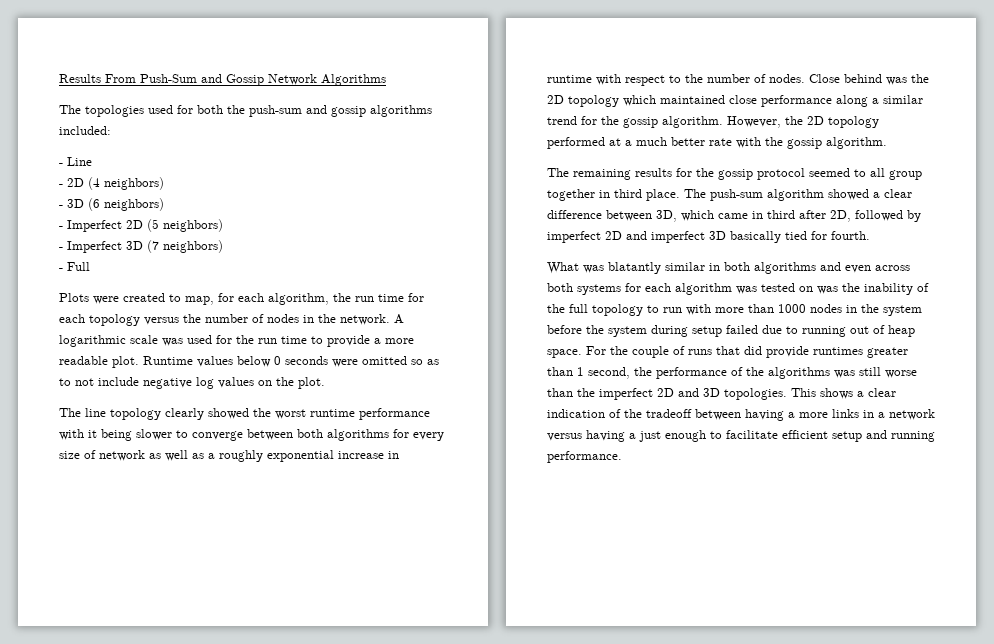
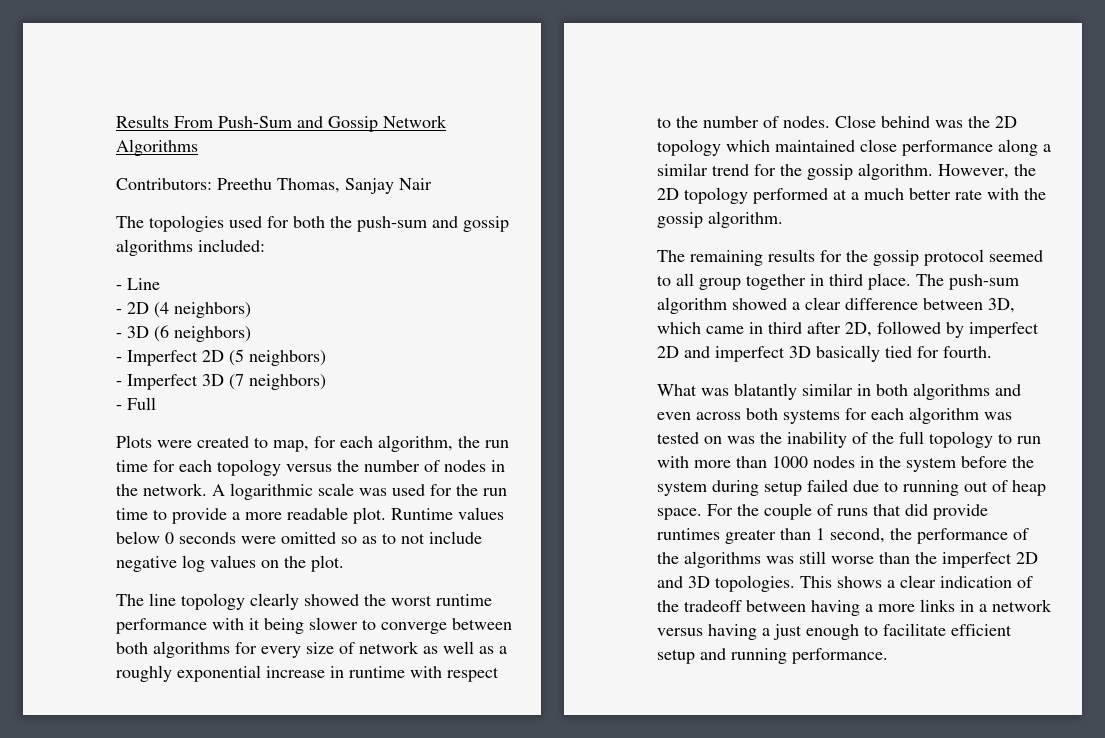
(386, 80) none -> [116,178,432,194] // Contributors: Preethu Thomas, Sanjay Nair

